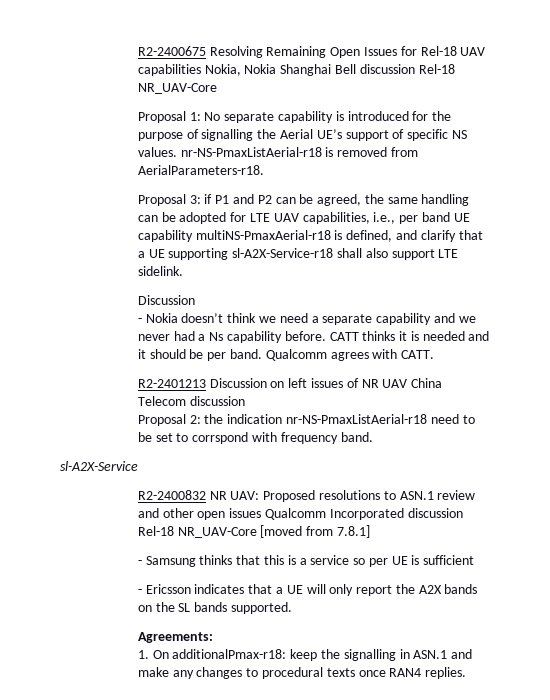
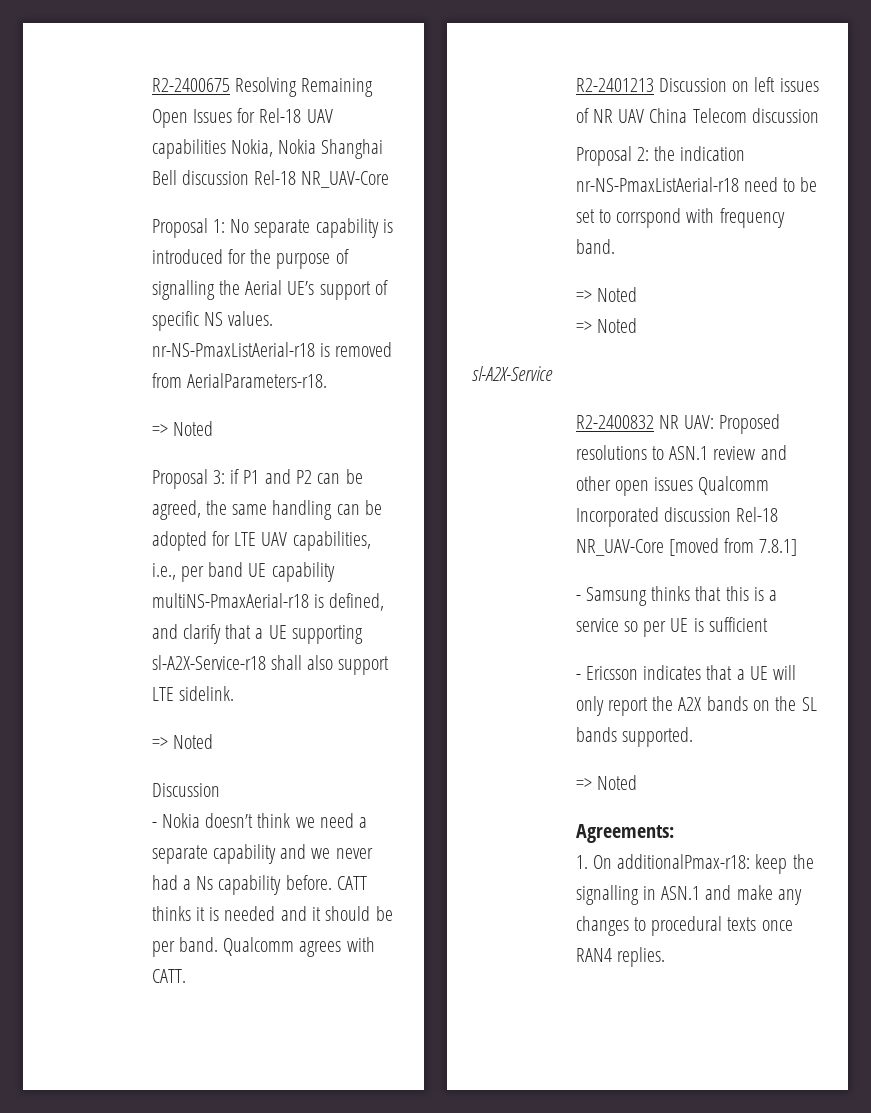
(264, 170) none -> [151,421,213,436] // => Noted
(183, 271) none -> [151,734,213,749] // => Noted
(373, 437) none -> [575,287,637,302] [575,318,637,333] // => Noted // => Noted
(293, 608) none -> [575,775,637,790] // => Noted

